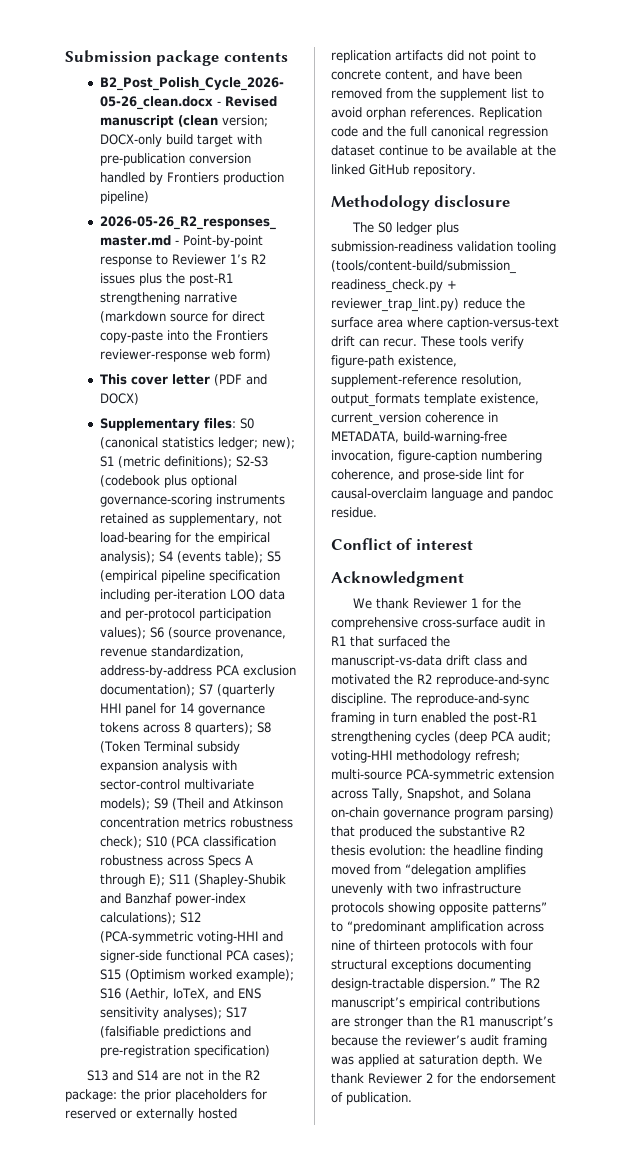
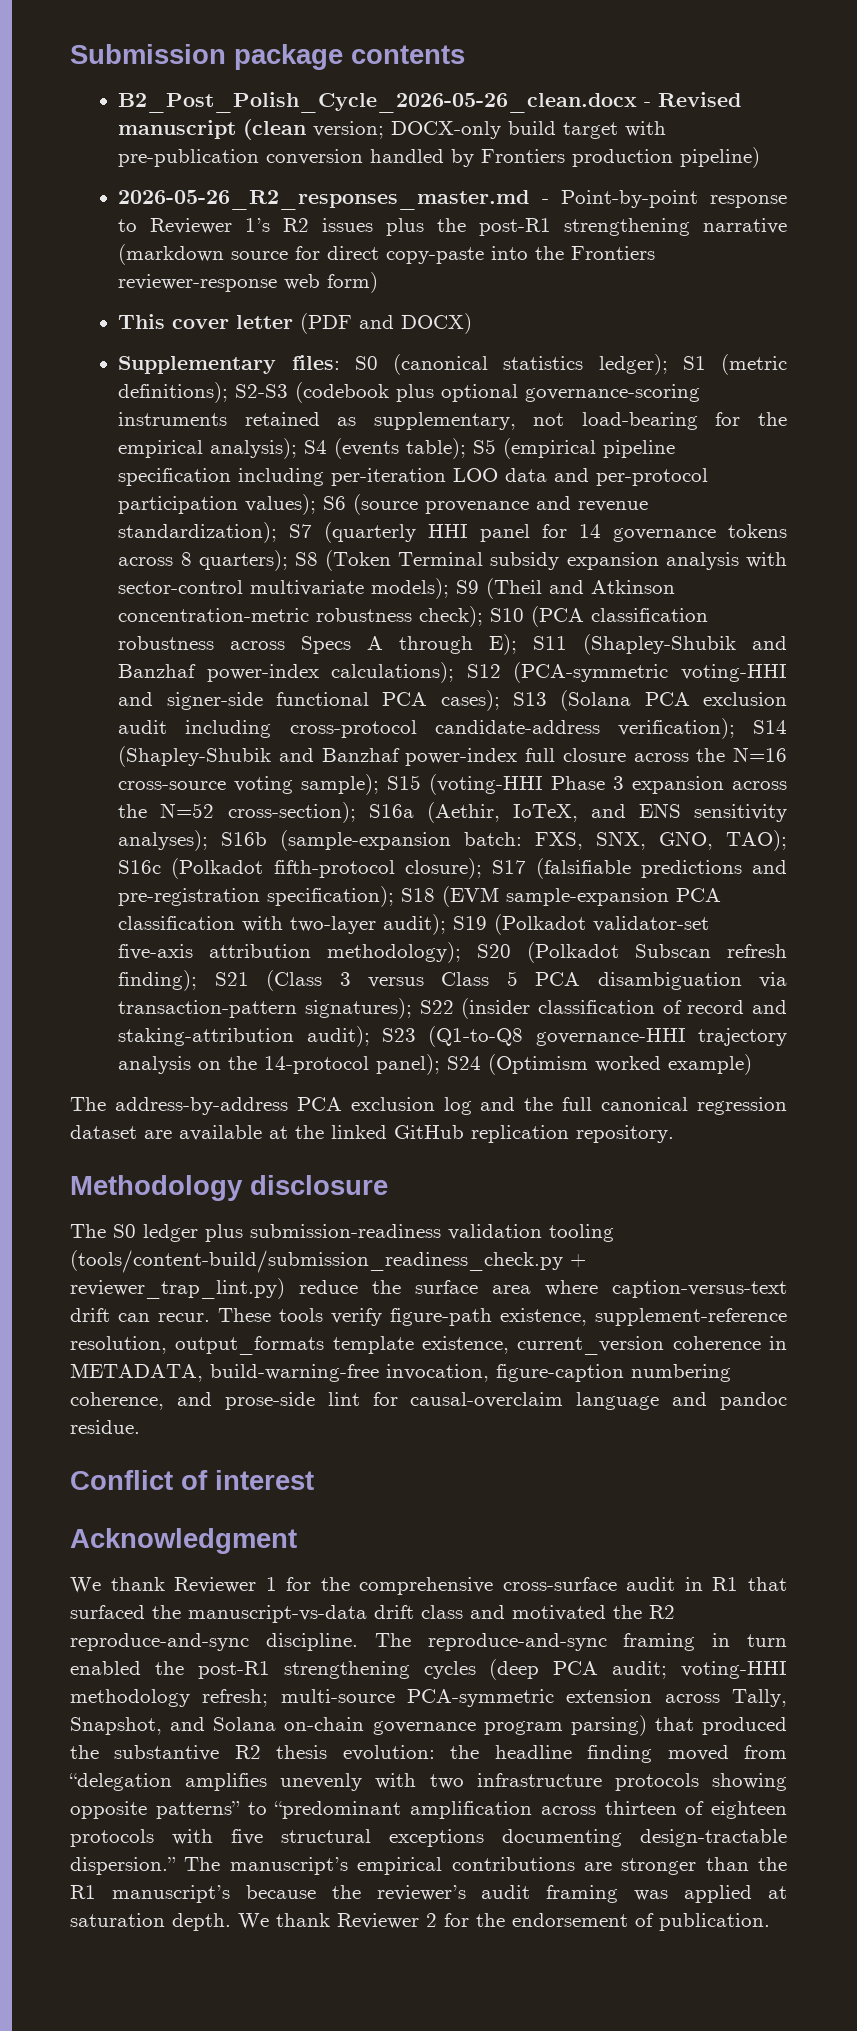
[217,437,295,450] ledger; new); -> [598,354,668,375] ledger);
[214,629,286,640] [99,646,244,658] [99,665,296,678] [99,684,195,696] provenance, revenue standardization, address-by-address PCA exclusion documentation); -> [425,496,649,514] [118,522,278,543] provenance and revenue standardization);
[99,817,226,828] concentration metrics -> [118,608,310,622] concentration-metric
[99,969,294,982] [99,988,121,999] S15 (Optimism worked example); S16 -> [513,690,787,711] [118,718,787,739] [118,746,787,767] [118,774,787,795] [118,802,414,823] S13 (Solana PCA exclusion audit including cross-protocol candidate-address verification); S14 (Shapley-Shubik and Banzhaf power-index full closure across the N=16 cross-source voting sample); S15 (voting-HHI Phase 3 expansion across the N=52 cross-section); S16a
(222, 1013) none -> [221,830,787,851] [118,858,482,879] S16b (sample-expansion batch: FXS, SNX, GNO, TAO); S16c (Polkadot fifth-protocol closure);
[193,1045,270,1058] [87,1070,261,1081] [65,1089,267,1102] [65,1108,237,1121] [331,50,536,63] [331,69,522,81] [331,88,544,101] [331,107,542,120] [331,126,358,137] specification) // S13 and S14 are not in the R2 package: the prior placeholders for reserved or externally hosted replication artifacts did not point to concrete content, and have been removed from the supplement list to avoid orphan references. Replication code -> [267,886,722,907] [118,914,710,935] [118,942,787,963] [118,970,788,991] [118,998,788,1019] [118,1026,788,1047] [118,1054,753,1075] [70,1097,472,1115] specification); S18 (EVM sample-expansion PCA classification with two-layer audit); S19 (Polkadot validator-set five-axis attribution methodology); S20 (Polkadot Subscan refresh finding); S21 (Class 3 versus Class 5 PCA disambiguation via transaction-pattern signatures); S22 (insider classification of record and staking-attribution audit); S23 (Q1-to-Q8 governance-HHI trajectory analysis on the 14-protocol panel); S24 (Optimism worked example) // The address-by-address PCA exclusion log
[379,145,462,156] continue to be -> [144,1130,172,1139] are
(409, 169) none -> [471,1125,569,1143] replication
[331,940,420,951] nine of thirteen -> [604,1801,787,1819] thirteen of eighteen
[510,940,533,951] four -> [231,1829,263,1845] five
[525,978,540,988] R2 -> (221, 1864) none

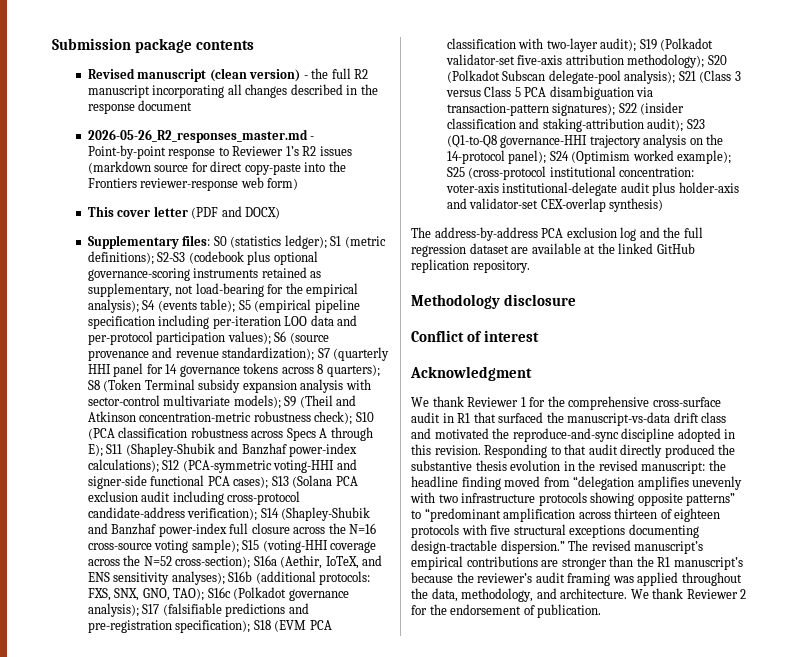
[118,92,652,113] B2_Post_Polish_Cycle_2026-05-26_clean.docx - -> (254, 45) none
[313,121,667,139] [118,147,761,168] version; DOCX-only build target with pre-publication conversion handled by Frontiers production pipeline) -> [249,68,369,82] [87,84,378,98] [87,100,193,114] version) - the full R2 manuscript incorporating all changes described in the response document
[386,218,788,236] plus the post-R1 strengthening narrative -> (352, 151) none
[393,354,584,375] (canonical statistics -> [230,236,282,248] (statistics
[551,776,725,794] Phase 3 expansion -> [330,541,377,553] coverage
[280,830,523,851] (sample-expansion batch: -> [255,571,371,585] (additional protocols:
[273,858,482,879] fifth-protocol closure); -> [288,589,349,601] [87,603,139,617] governance analysis);
[506,888,670,906] sample-expansion -> (307, 626) none
[727,944,787,958] [118,970,198,991] refresh finding); -> [548,70,676,84] delegate-pool analysis);
[662,1000,745,1014] of record -> (516, 123) none
[668,1054,753,1075] example) -> [677,150,732,164] [446,166,695,180] [445,182,739,196] [446,198,664,212] example); S25 (cross-protocol institutional concentration: voter-axis institutional-delegate audit plus holder-axis and validator-set CEX-overlap synthesis)
[601,1097,689,1111] canonical -> (703, 232) none
[70,1224,614,1242] [70,1250,586,1273] [70,1278,787,1299] [70,1308,787,1326] [70,1336,787,1355] [70,1363,731,1382] [70,1392,787,1410] [70,1420,140,1434] // The S0 ledger plus submission-readiness validation tooling (tools/content-build/submission_readiness_check.py + reviewer_trap_lint.py) reduce the surface area where caption-versus-text drift can recur. These tools verify figure-path existence, supplement-reference resolution, output_formats template existence, current_version coherence in METADATA, build-warning-free invocation, figure-caption numbering coherence, and prose-side lint for causal-overclaim language and pandoc residue. -> (576, 300) none
[649,1605,675,1619] [70,1633,788,1651] [70,1659,787,1680] [70,1689,787,1707] [70,1715,787,1736] [70,1745,435,1761] R2 reproduce-and-sync discipline. The reproduce-and-sync framing in turn enabled the post-R1 strengthening cycles (deep PCA audit; voting-HHI methodology refresh; multi-source PCA-symmetric extension across Tally, Snapshot, and Solana on-chain governance program parsing) that produced the substantive R2 thesis evolution: -> [512,428,736,442] [411,444,736,458] [411,460,706,474] reproduce-and-sync discipline adopted in this revision. Responding to that audit directly produced the substantive thesis evolution in the revised manuscript:
(221, 1864) none -> [591,540,631,551] revised
[768,1886,788,1899] [70,1913,231,1931] at saturation depth. -> [681,572,742,586] [411,588,628,602] throughout the data, methodology, and architecture.

